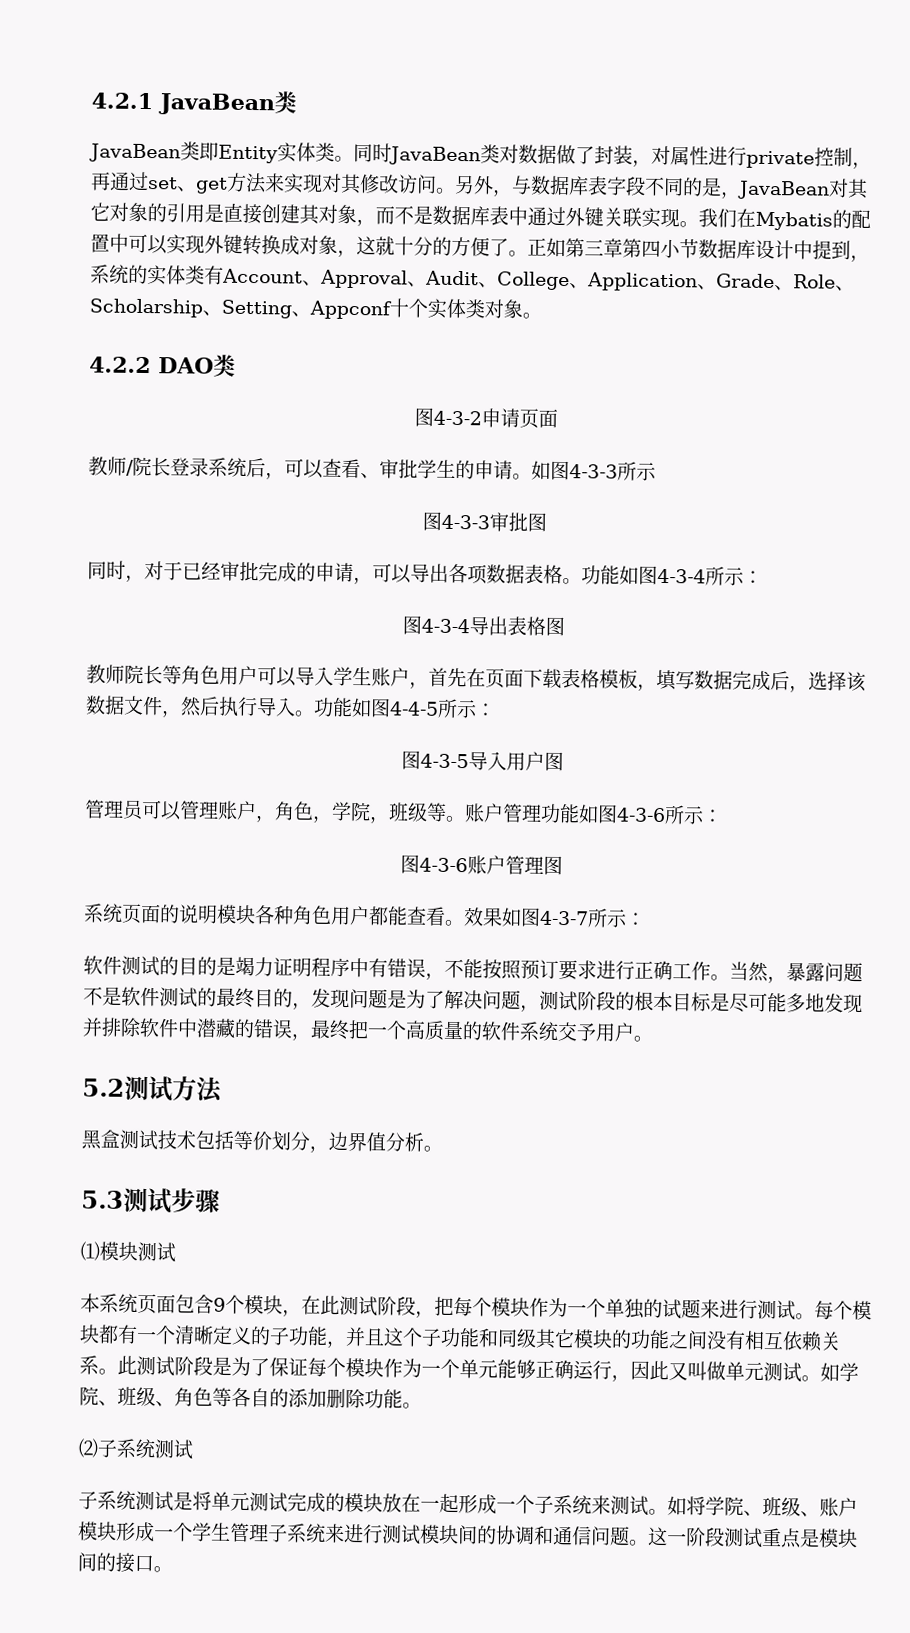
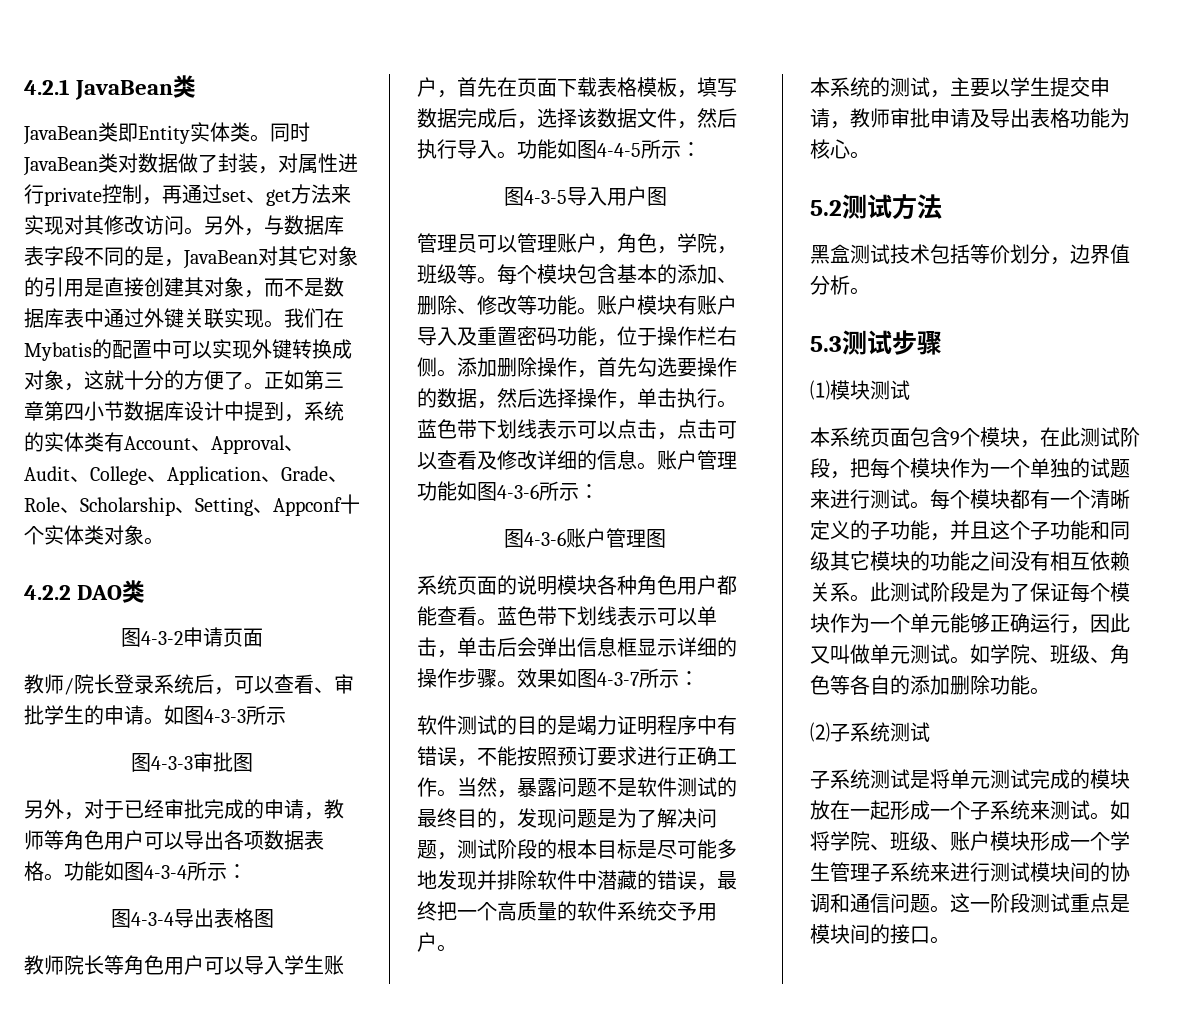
[87,560,126,580] 同时 -> [24,799,64,819] 另外
(373, 581) none -> [324,799,344,819] [24,830,144,850] 教师等角色用户
(466, 819) none -> [497,264,737,285] [417,295,737,315] [417,326,737,347] [417,357,737,378] [417,388,737,409] [417,419,737,440] [417,450,657,470] 每个模块包含基本的添加、删除、修改等功能。账户模块有账户导入及重置密码功能，位于操作栏右侧。添加删除操作，首先勾选要操作的数据，然后选择操作，单击执行。蓝色带下划线表示可以点击，点击可以查看及修改详细的信息。
(465, 923) none -> [497,606,717,626] [417,637,737,658] [417,668,517,688] 蓝色带下划线表示可以单击，单击后会弹出信息框显示详细的操作步骤。
(653, 1038) none -> [810,77,1110,98] [810,108,1130,129] [810,139,870,159] // 本系统的测试，主要以学生提交申请，教师审批申请及导出表格功能为核心。

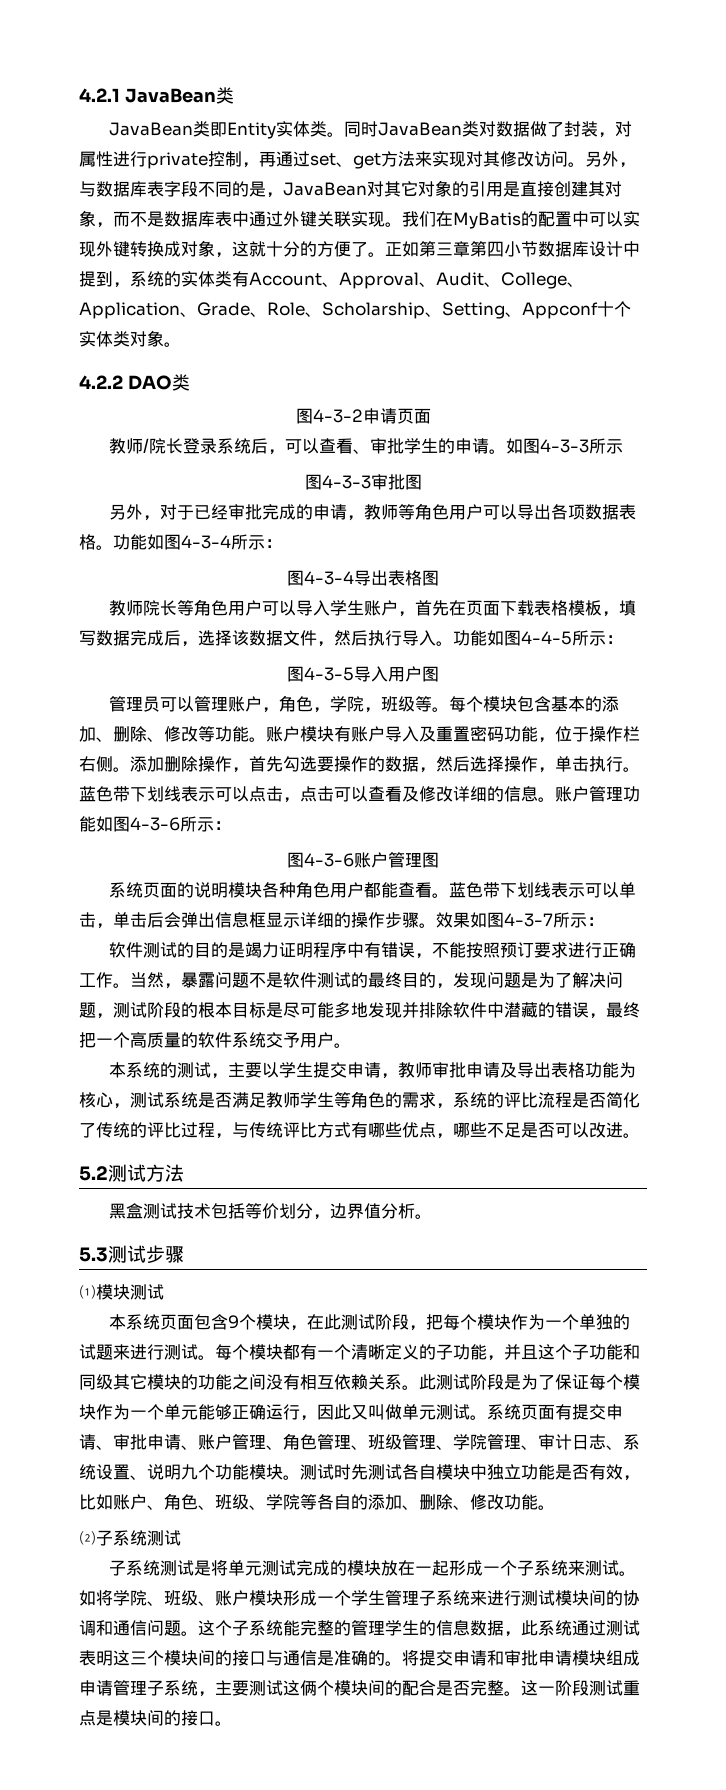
[24,342,92,361] Mybatis -> [453,212,521,229] MyBatis
(850, 149) none -> [113,1091,640,1109] [79,1122,623,1139] ，测试系统是否满足教师学生等角色的需求，系统的评比流程是否简化了传统的评比过程，与传统评比方式有哪些优点，哪些不足是否可以改进
[970,644,1130,664] [810,675,830,695] 如学院、班级、角色 -> [487,1404,623,1420] [79,1433,640,1450] [79,1464,640,1481] [79,1493,300,1510] 系统页面有提交申请、审批申请、账户管理、角色管理、班级管理、学院管理、审计日志、系统设置、说明九个功能模块。测试时先测试各自模块中独立功能是否有效，比如账户、角色、班级、学院
[950,675,990,695] 删除 -> [402,1494,504,1510] 、删除、修改
(970, 903) none -> [215,1620,640,1637] [79,1650,640,1666] [79,1680,538,1697] 个子系统能完整的管理学生的信息数据，此系统通过测试表明这三个模块间的接口与通信是准确的。将提交申请和审批申请模块组成申请管理子系统，主要测试这俩个模块间的配合是否完整。这

